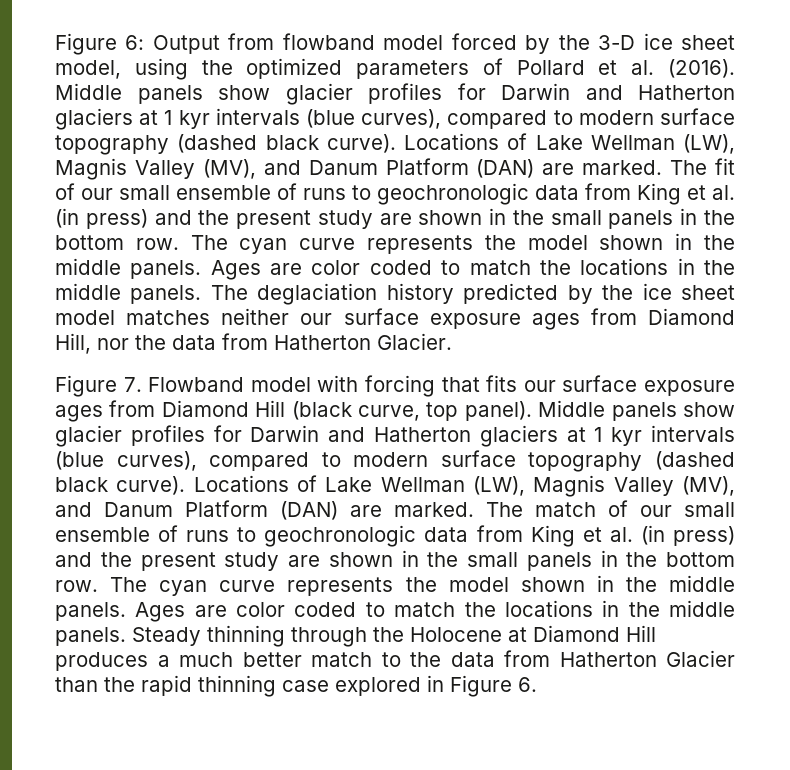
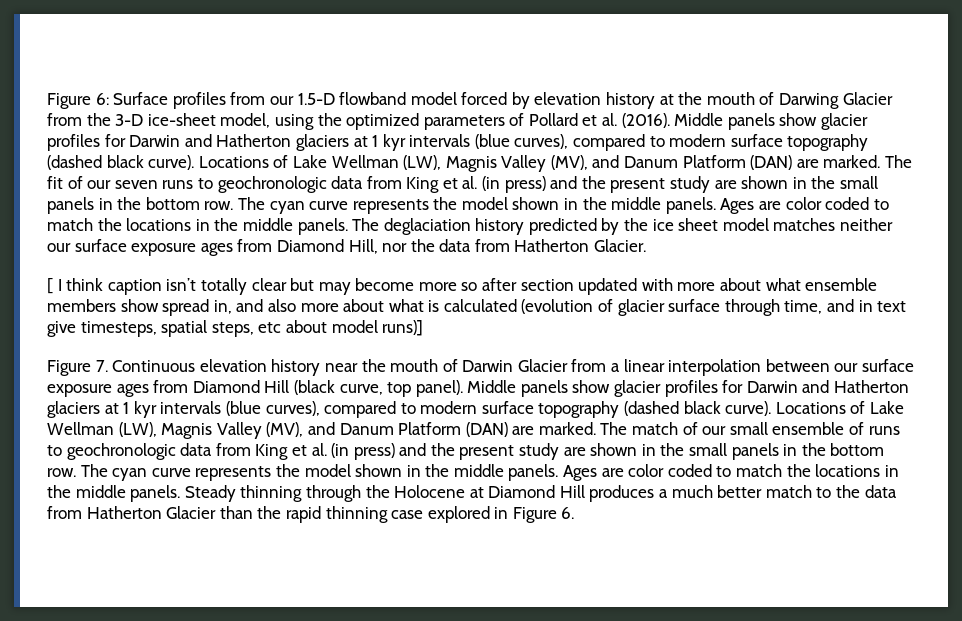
[152,33,736,54] Output from flowband model forced by the 3-D ice sheet -> [113,92,893,109] [47,113,216,126] Surface profiles from our 1.5-D flowband model forced by elevation history at the mouth of Darwing Glacier from the 3-D ice-sheet
[119,183,297,200] small ensemble of -> [114,180,158,189] seven
[55,375,518,397] Figure 7. Flowband model with forcing that fits -> [47,278,878,295] [47,299,907,316] [47,320,424,337] [47,359,830,376] [ I think caption isn’t totally clear but may become more so after section updated with more about what ensemble members show spread in, and also more about what is calculated (evolution of glacier surface through time, and in text give timesteps, spatial steps, etc about model runs)] // Figure 7. Continuous elevation history near the mouth of Darwin Glacier from a linear interpolation between

